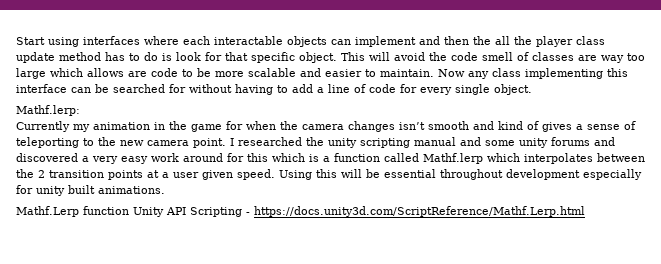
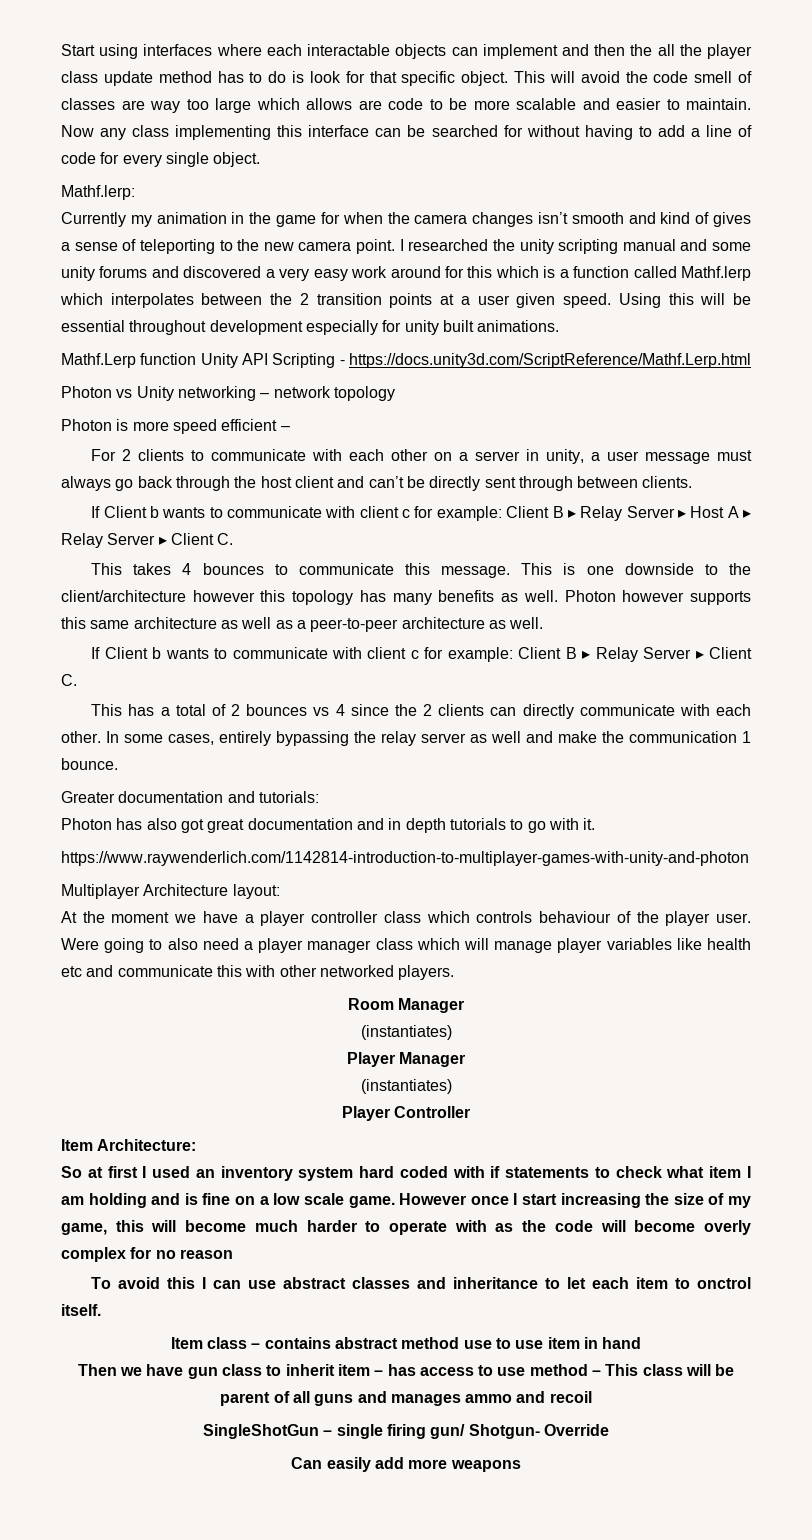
(585, 211) none -> [61,386,395,401] [61,419,290,434] [91,449,752,464] [61,476,693,491] [91,506,751,521] [61,533,234,548] [91,563,751,578] [61,590,752,605] [61,617,544,632] [91,647,753,662] [61,674,77,686] [91,704,752,719] [61,731,751,746] [61,758,118,770] [61,791,319,803] [61,818,596,833] [61,851,749,866] [61,884,280,899] [61,911,752,926] [61,938,751,953] [61,965,455,980] [347,998,465,1013] [360,1025,452,1040] [346,1052,466,1067] [360,1079,452,1094] [341,1106,471,1121] [61,1139,197,1151] [61,1166,751,1181] [61,1193,751,1208] [61,1220,751,1235] [61,1247,233,1262] [91,1277,752,1289] [61,1304,101,1316] [170,1337,642,1349] [77,1364,735,1379] [220,1391,592,1406] [203,1424,609,1439] [291,1457,521,1472] // Photon vs Unity networking – network topology // Photon is more speed efficient – // For 2 clients to communicate with each other on a server in unity, a user message must always go back through the host client and can’t be directly sent through between clients. // If Client b wants to communicate with client c for example: Client B ▸ Relay Server ▸ Host A ▸ Relay Server ▸ Client C. // This takes 4 bounces to communicate this message. This is one downside to the client/architecture however this topology has many benefits as well. Photon however supports this same architecture as well as a peer-to-peer architecture as well. // If Client b wants to communicate with client c for example: Client B ▸ Relay Server ▸ Client C. // This has a total of 2 bounces vs 4 since the 2 clients can directly communicate with each other. In some cases, entirely bypassing the relay server as well and make the communication 1 bounce. // Greater documentation and tutorials: // Photon has also got great documentation and in depth tutorials to go with it. // https://www.raywenderlich.com/1142814-introduction-to-multiplayer-games-with-unity-and-photon // Multiplayer Architecture layout: // At the moment we have a player controller class which controls behaviour of the player user. Were going to also need a player manager class which will manage player variables like health etc and communicate this with other networked players. // Room Manager // (instantiates) // Player Manager // (instantiates) // Player Controller // Item Architecture: // So at first I used an inventory system hard coded with if statements to check what item I am holding and is fine on a low scale game. However once I start increasing the size of my game, this will become much harder to operate with as the code will become overly complex for no reason // To avoid this I can use abstract classes and inheritance to let each item to onctrol itself. // Item class – contains abstract method use to use item in hand // Then we have gun class to inherit item – has access to use method – This class will be parent of all guns and manages ammo and recoil // SingleShotGun – single firing gun/ Shotgun- Override // Can easily add more weapons

